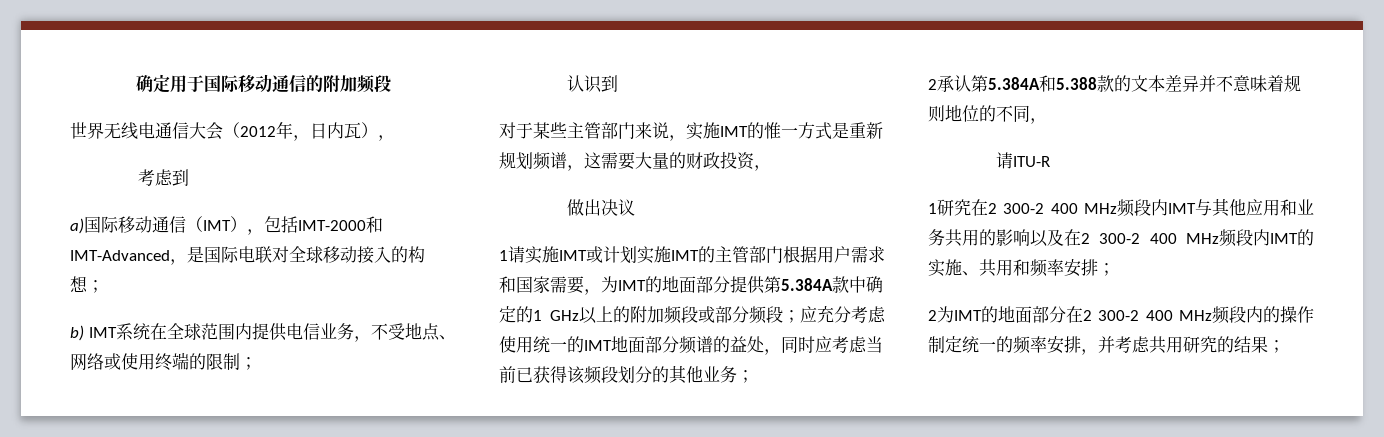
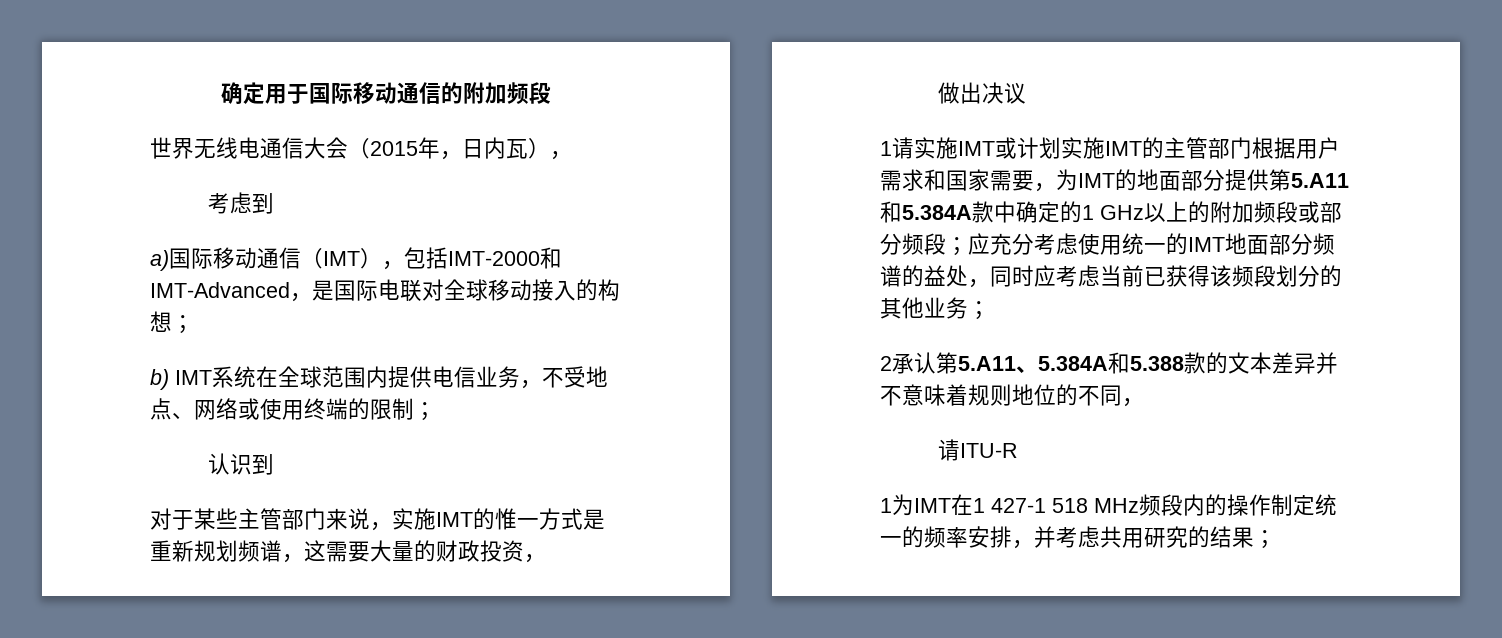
[240,126,276,137] 2012 -> [370,141,418,156] 2015
(781, 284) none -> [1291,173,1349,188] [880,201,902,223] 5.A11和
(988, 83) none -> [958,356,1038,373] 5.A11、
[937,198,1314,217] [928,229,1314,247] [928,259,1115,277] [928,306,1173,323] 研究在2 300-2 400 MHz频段内IMT与其他应用和业务共用的影响以及在2 300-2 400 MHz频段内IMT的实施、共用和频率安排； // 2为IMT的地面部分在2 300-2 400 -> [892,494,1088,516] 为IMT在1 427-1 518

